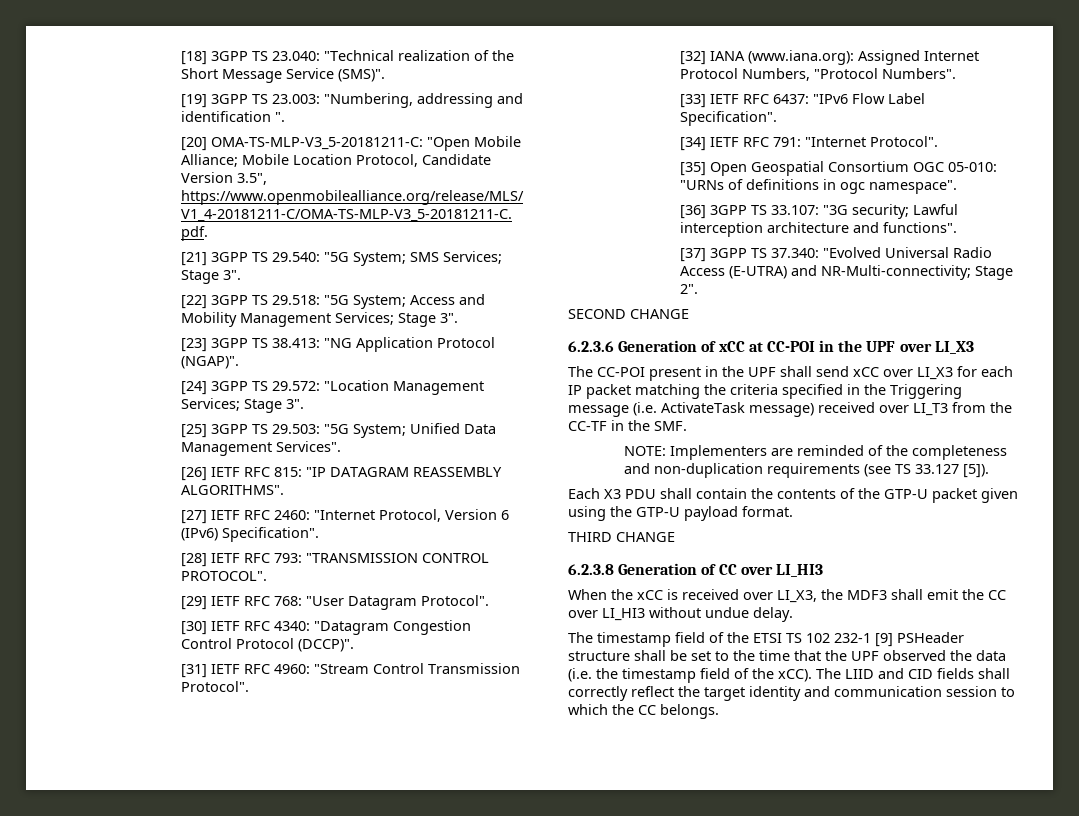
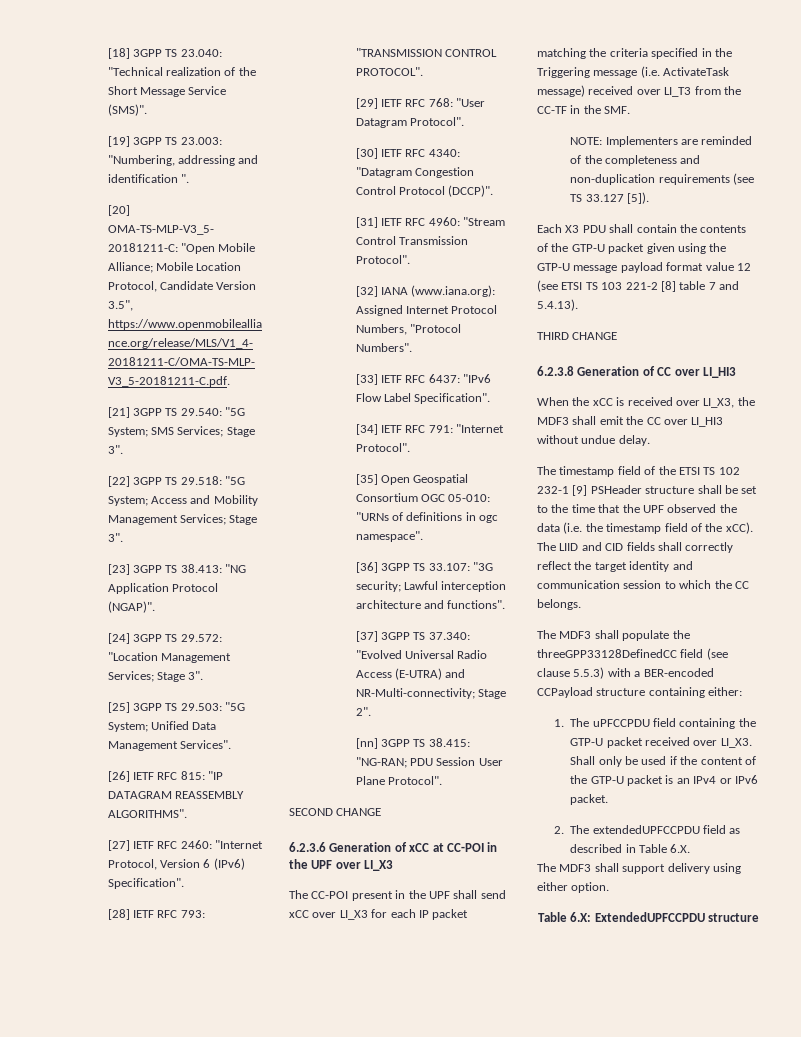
(698, 289) none -> [355,738,470,749] [355,757,503,768] [355,776,442,785] // [nn] 3GPP TS 38.415: "NG-RAN; PDU Session User Plane Protocol".
[684,506,793,521] payload format. -> [573,262,751,273] [537,280,739,292] [537,299,578,311] message payload format value 12 (see ETSI TS 103 221-2 [8] table 7 and 5.4.13).
(719, 711) none -> [537,630,690,641] [537,648,728,660] [537,667,714,679] [537,687,743,698] [553,718,756,729] [570,737,752,748] [570,756,756,767] [570,775,758,786] [570,794,609,805] [553,825,741,834] [570,844,691,853] [537,863,741,874] [537,882,610,893] [537,912,760,922] // The MDF3 shall populate the threeGPP33128DefinedCC field (see clause 5.5.3) with a BER-encoded CCPayload structure containing either: // 1. The uPFCCPDU field containing the GTP-U packet received over LI_X3. Shall only be used if the content of the GTP-U packet is an IPv4 or IPv6 packet. // 2. The extendedUPFCCPDU field as described in Table 6.X. // The MDF3 shall support delivery using either option. // Table 6.X: ExtendedUPFCCPDU structure

